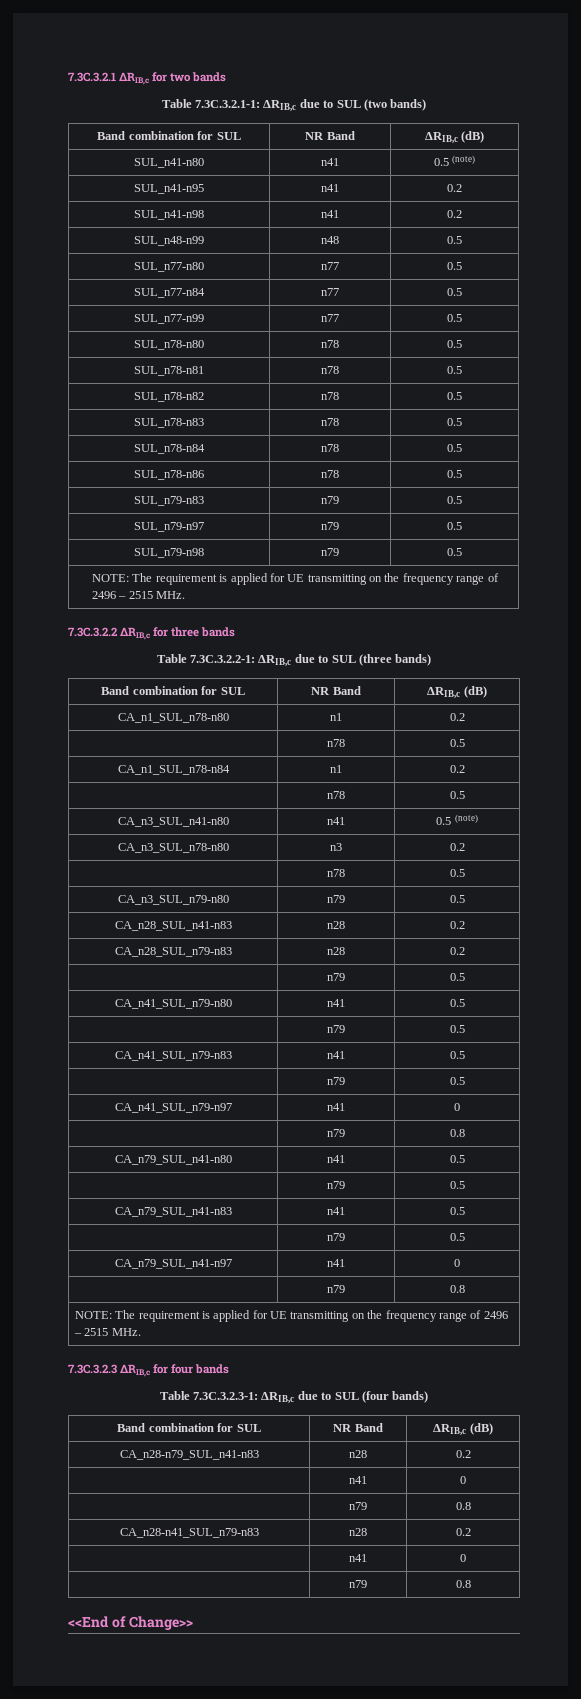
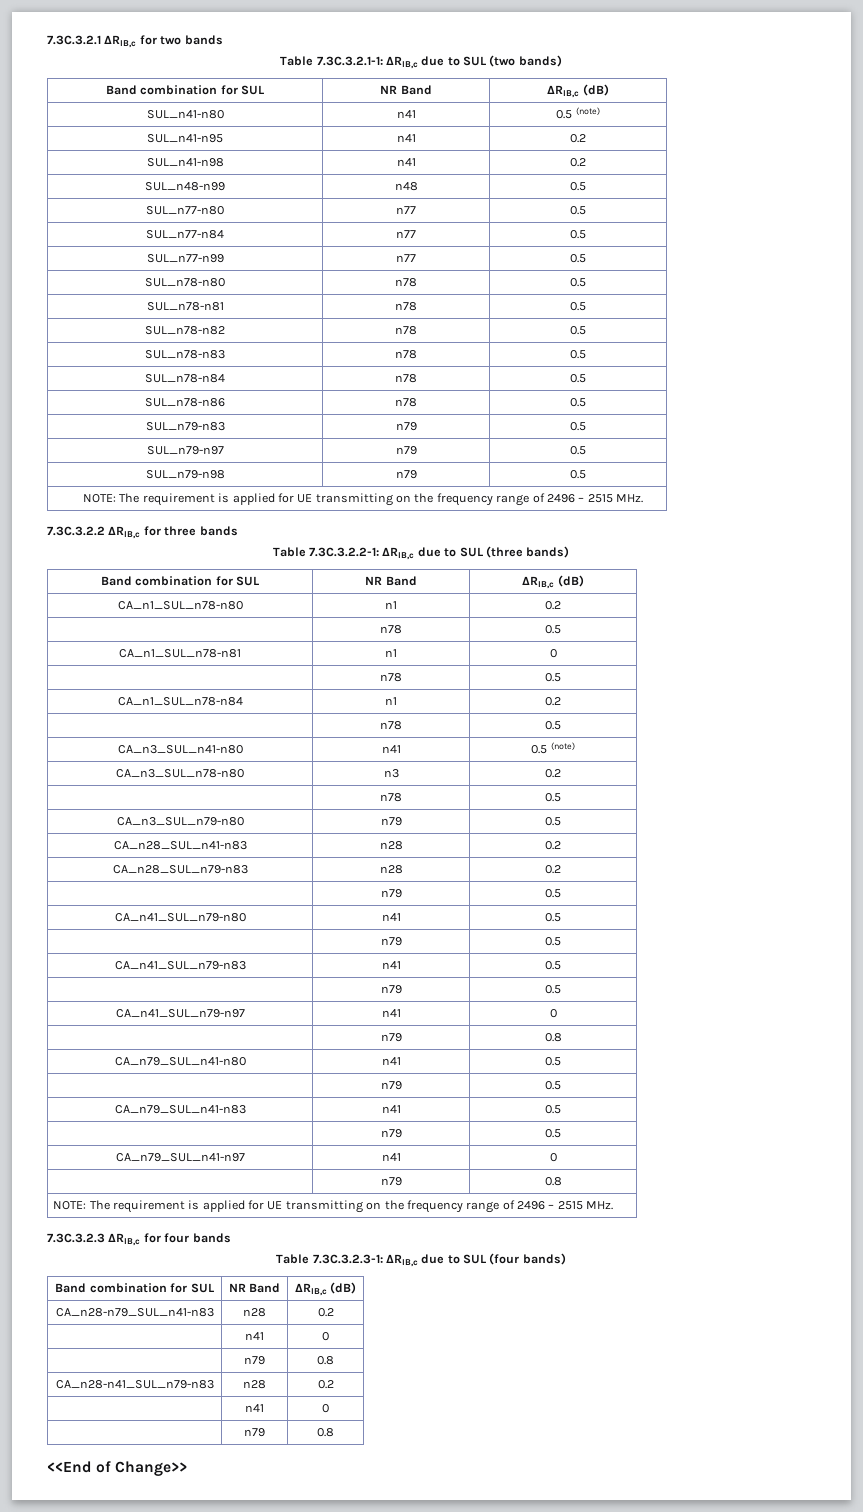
(465, 743) none -> [119,649,241,658] [385,649,397,657] [549,649,557,658] [380,673,402,682] [545,673,561,682] // CA_n1_SUL_n78-n81 | n1 | 0 // | n78 | 0.5

